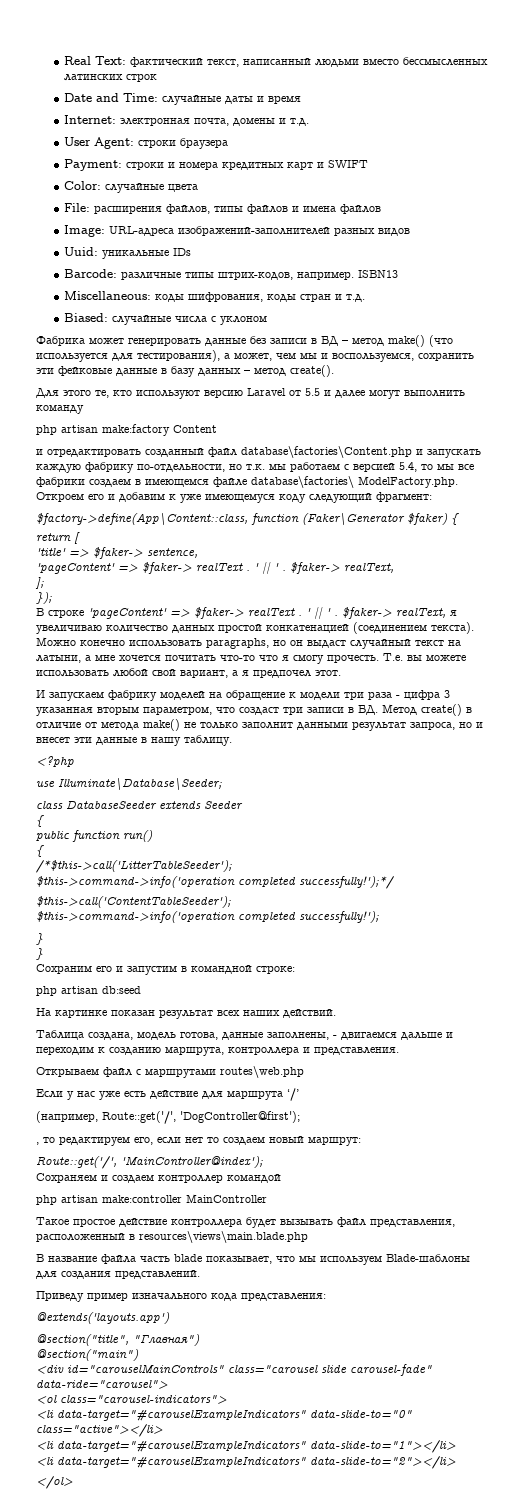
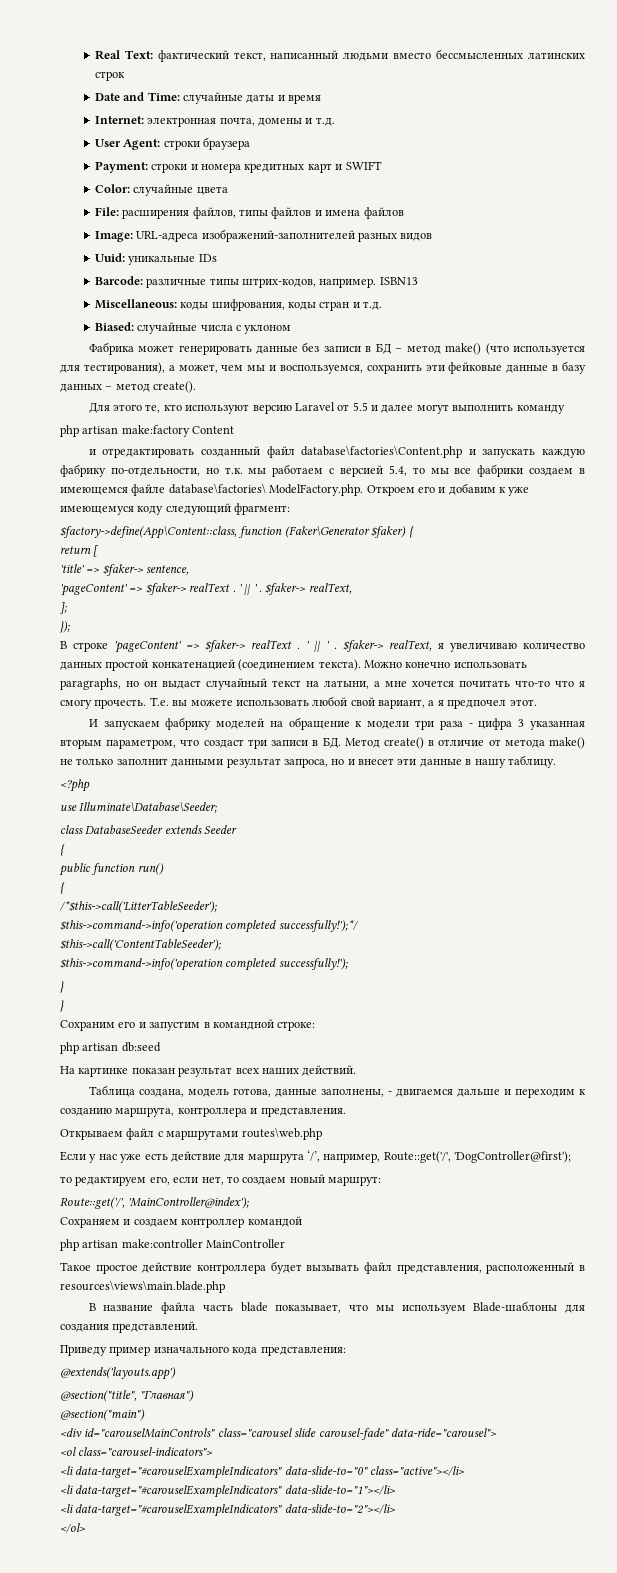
[287,1088,299,1101] [36,1111,98,1123] ‘/’ // (например, -> [307,1150,381,1163] ‘/’, например,
[36,1142,39,1145] , -> (572, 1157) none
[185,1137,203,1143] нет -> [201,1176,224,1185] нет,

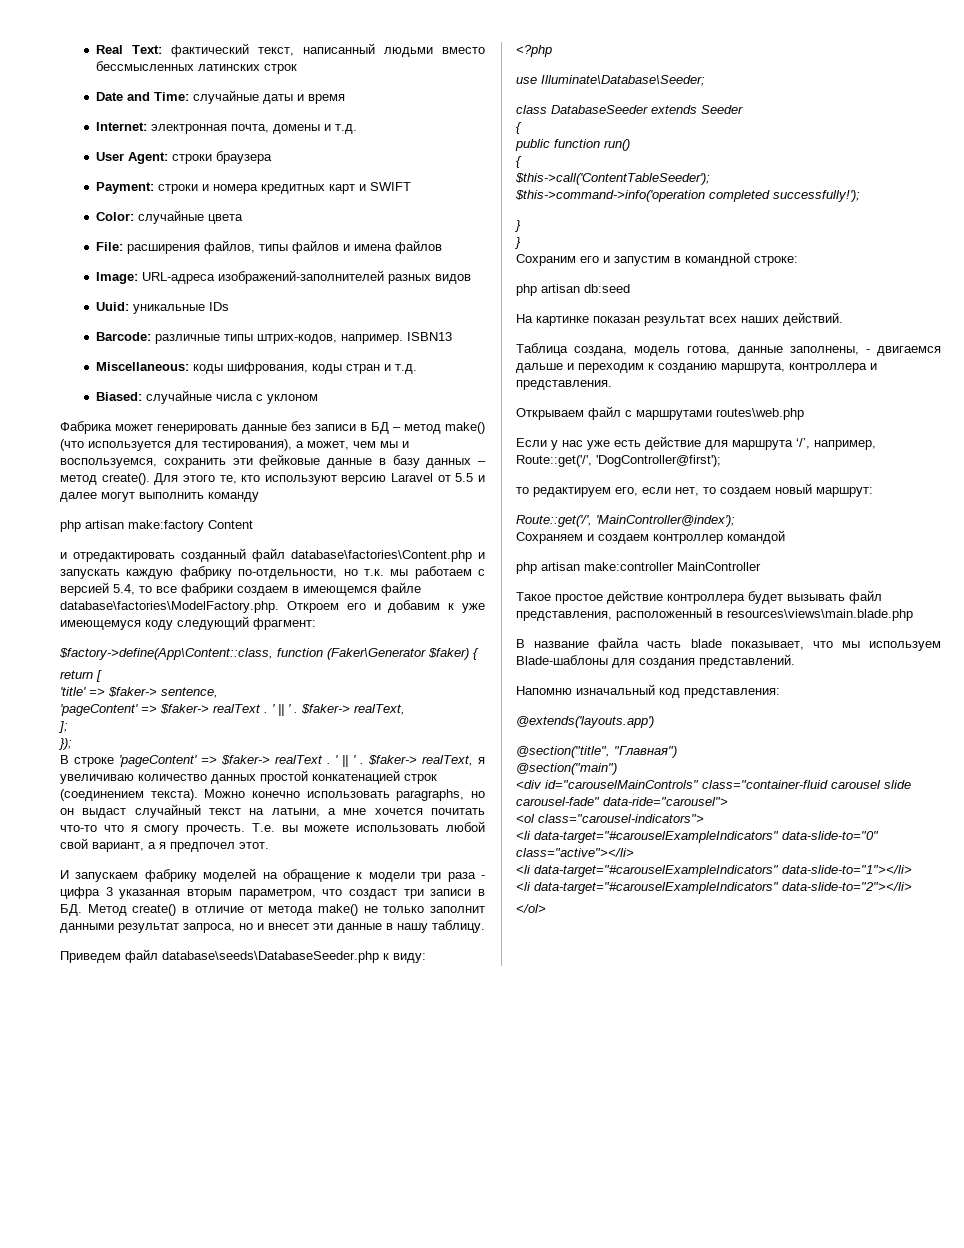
(197, 387) // -> (150, 479) none
[430,468,449,474] мы -> (152, 589) none
[168,483,364,496] database\factories\ ModelFactory.php. -> [60,601,279,613] database\factories\ModelFactory.php.
(235, 664) none -> [404,774,437,784] строк
(556, 761) none -> [60,949,426,963] // Приведем файл database\seeds\DatabaseSeeder.php к виду:
[60,901,217,913] [60,920,359,933] // /*$this->call('LitterTableSeeder'); // $this->command->info('operation completed successfully!');*/ -> (522, 162) none
[60,1345,258,1356] Приведу пример изначального кода -> [516,684,680,698] Напомню изначальный код
[217,1428,292,1437] class="carousel -> [702,780,881,789] class="container-fluid carousel

